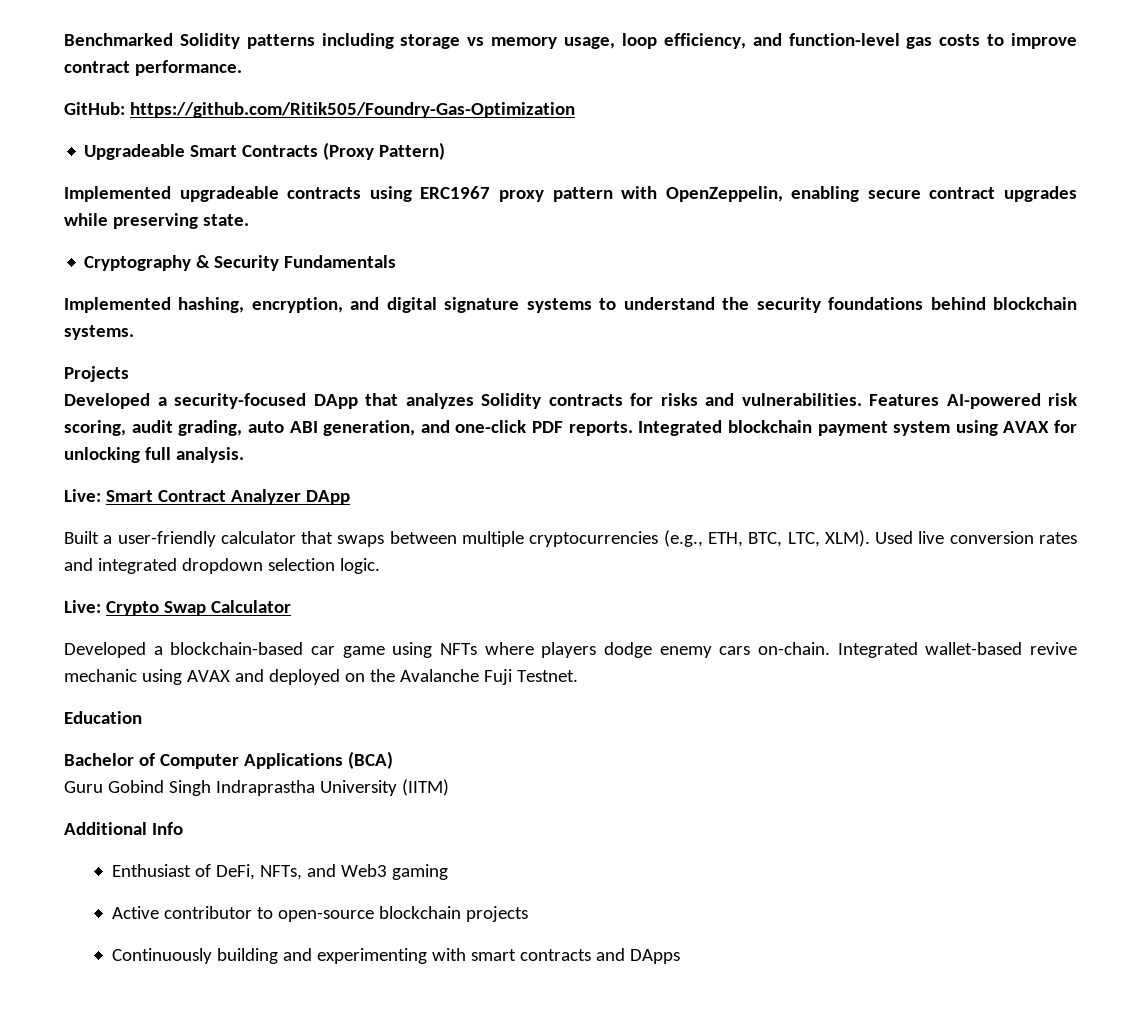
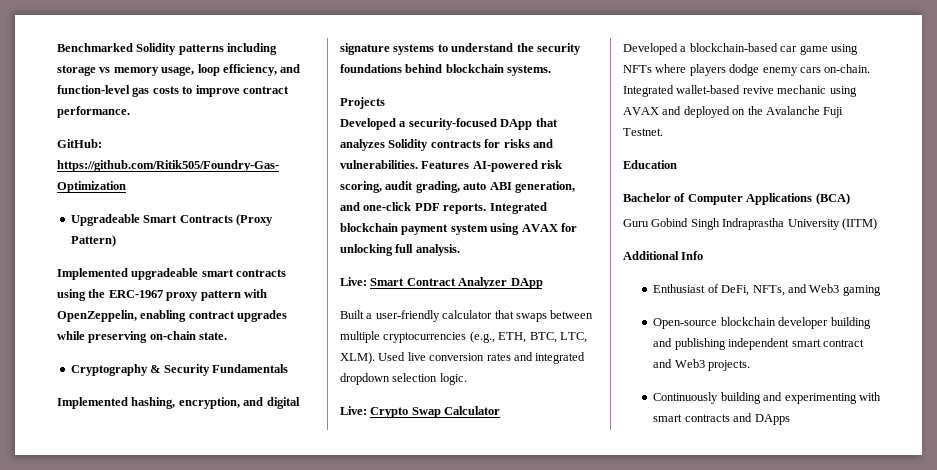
(279, 194) none -> [201,269,234,277] smart
[420,186,491,199] ERC1967 -> [88,289,163,298] the ERC-1967
[867,190,921,199] secure -> (187, 316) none
(198, 221) none -> [149,331,196,340] on-chain
[112,906,529,922] Active contributor to open-source blockchain projects -> [653,317,871,329] [653,338,864,350] [653,359,751,371] Open-source blockchain developer building and publishing independent smart contract and Web3 projects.

